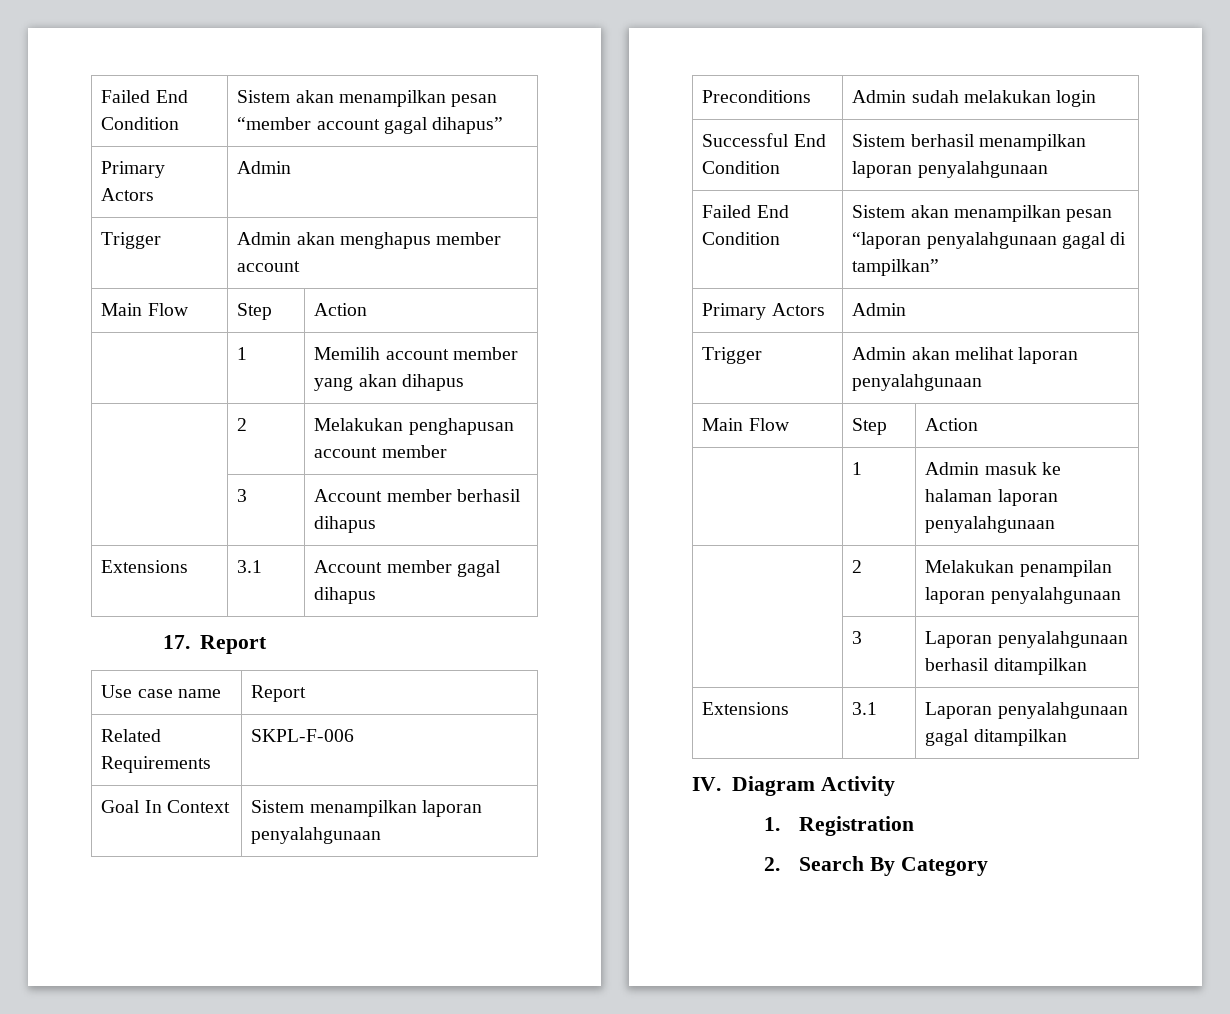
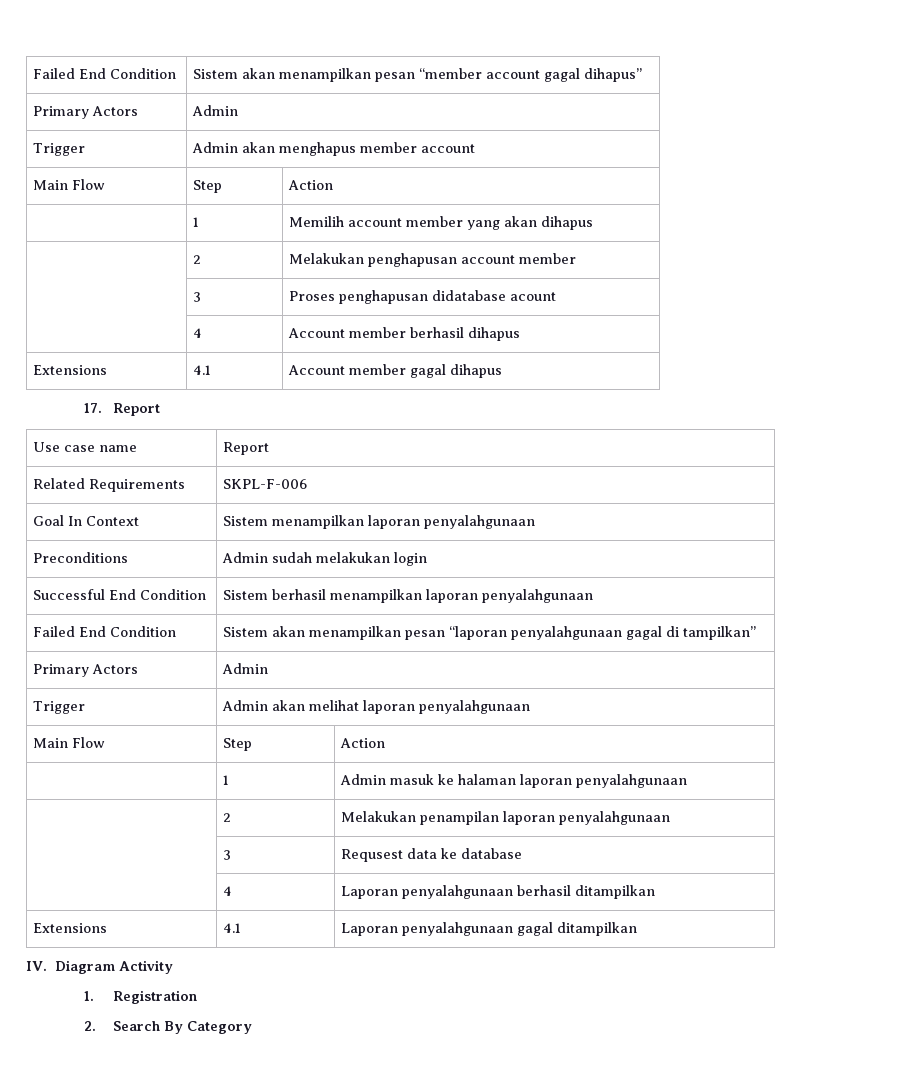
(248, 495) none -> [289,290,557,304] [193,328,203,338] | Proses penghapusan didatabase acount // | 4
[237,560,263,573] 3.1 -> [193,365,212,375] 4.1
(863, 637) none -> [341,848,523,862] [223,886,233,896] | Requsest data ke database // | 4
[852,702,878,715] 3.1 -> [223,923,242,933] 4.1

